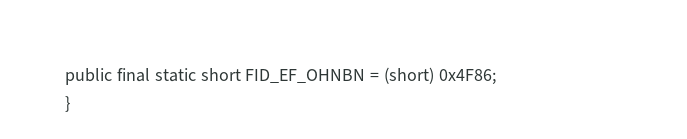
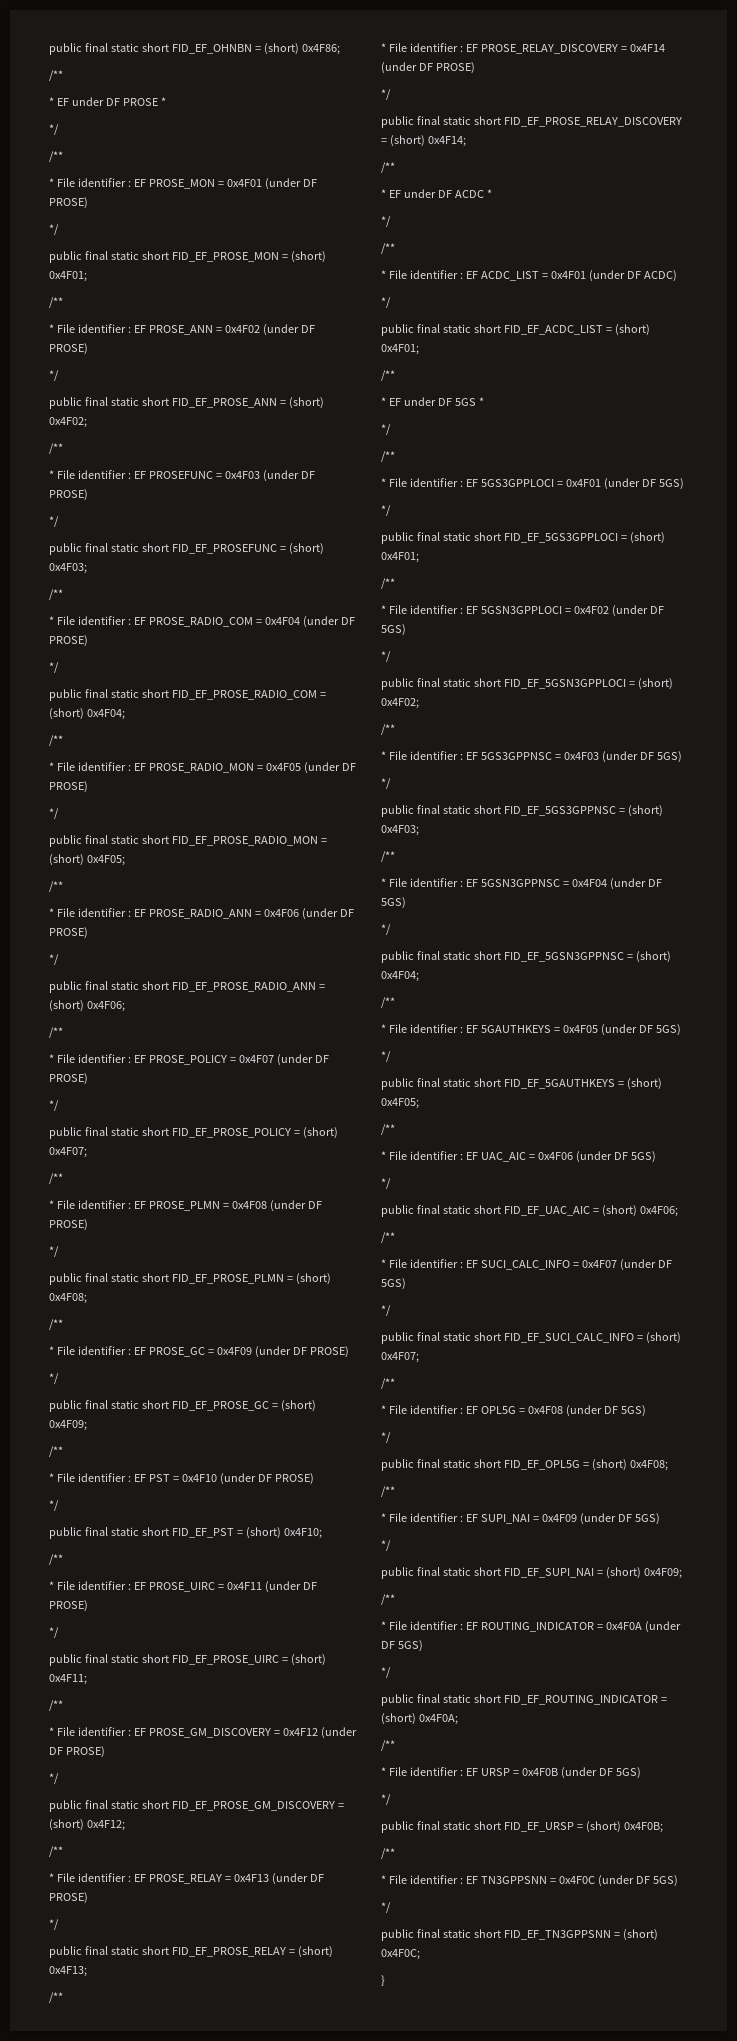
(497, 77) none -> [49,70,63,81] [49,97,166,106] [49,124,59,135] [49,151,63,162] [49,178,317,190] [49,197,88,209] [49,224,59,235] [49,251,326,263] [49,271,87,282] [49,297,63,308] [49,324,315,336] [49,343,88,355] [49,370,59,381] [49,397,324,409] [49,417,87,428] [49,443,63,454] [49,470,315,482] [49,489,88,501] [49,516,59,527] [49,543,324,555] [49,563,87,574] [49,589,63,600] [49,616,355,628] [49,635,88,647] [49,662,59,673] [49,689,326,701] [49,708,125,720] [49,735,63,746] [49,762,356,774] [49,781,88,793] [49,808,59,819] [49,835,327,847] [49,854,125,866] [49,881,63,892] [49,908,354,920] [49,927,88,939] [49,954,59,965] [49,981,325,993] [49,1000,125,1012] [49,1027,63,1038] [49,1054,329,1066] [49,1073,88,1085] [49,1100,59,1111] [49,1127,338,1139] [49,1147,87,1158] [49,1173,63,1184] [49,1200,322,1212] [49,1219,88,1231] [49,1246,59,1257] [49,1273,331,1285] [49,1293,87,1304] [49,1319,63,1330] [49,1346,349,1358] [49,1373,59,1384] [49,1400,316,1412] [49,1420,87,1431] [49,1446,63,1457] [49,1473,314,1485] [49,1500,59,1511] [49,1527,322,1539] [49,1554,63,1565] [49,1581,317,1593] [49,1600,88,1612] [49,1627,59,1638] [49,1654,326,1666] [49,1674,87,1685] [49,1700,63,1711] [49,1727,357,1739] [49,1746,105,1758] [49,1773,59,1784] [49,1800,344,1812] [49,1819,125,1831] [49,1846,63,1857] [49,1873,324,1885] [49,1892,88,1904] [49,1919,59,1930] [49,1946,333,1958] [49,1966,87,1977] [49,1992,63,2003] [381,43,665,54] [381,62,475,74] [381,89,391,100] [381,116,682,128] [381,135,466,147] [381,162,395,173] [381,189,492,198] [381,216,391,227] [381,243,395,254] [381,270,677,282] [381,297,391,308] [381,324,650,336] [381,344,419,355] [381,370,395,381] [381,397,484,406] [381,424,391,435] [381,451,395,462] [381,478,684,490] [381,505,391,516] [381,532,665,544] [381,552,419,563] [381,578,395,589] [381,605,664,617] [381,624,406,636] [381,651,391,662] [381,678,673,690] [381,698,419,709] [381,724,395,735] [381,751,682,763] [381,778,391,789] [381,805,663,817] [381,825,419,836] [381,851,395,862] [381,878,662,890] [381,897,406,909] [381,924,391,935] [381,951,671,963] [381,971,419,982] [381,997,395,1008] [381,1024,681,1036] [381,1051,391,1062] [381,1078,662,1090] [381,1098,419,1109] [381,1124,395,1135] [381,1151,656,1163] [381,1178,391,1189] [381,1205,678,1217] [381,1232,395,1243] [381,1259,672,1271] [381,1278,406,1290] [381,1305,391,1316] [381,1332,681,1344] [381,1352,419,1363] [381,1378,395,1389] [381,1405,646,1417] [381,1432,391,1443] [381,1459,668,1471] [381,1486,395,1497] [381,1513,660,1525] [381,1540,391,1551] [381,1567,682,1579] [381,1594,395,1605] [381,1621,681,1633] [381,1640,423,1652] [381,1667,391,1678] [381,1694,667,1706] [381,1713,458,1725] [381,1740,395,1751] [381,1767,641,1779] [381,1794,391,1805] [381,1821,663,1833] [381,1848,395,1859] [381,1875,678,1887] [381,1902,391,1913] [381,1929,658,1941] [381,1949,420,1960] // /** // * EF under DF PROSE * // */ // /** // * File identifier : EF PROSE_MON = 0x4F01 (under DF PROSE) // */ // public final static short FID_EF_PROSE_MON = (short) 0x4F01; // /** // * File identifier : EF PROSE_ANN = 0x4F02 (under DF PROSE) // */ // public final static short FID_EF_PROSE_ANN = (short) 0x4F02; // /** // * File identifier : EF PROSEFUNC = 0x4F03 (under DF PROSE) // */ // public final static short FID_EF_PROSEFUNC = (short) 0x4F03; // /** // * File identifier : EF PROSE_RADIO_COM = 0x4F04 (under DF PROSE) // */ // public final static short FID_EF_PROSE_RADIO_COM = (short) 0x4F04; // /** // * File identifier : EF PROSE_RADIO_MON = 0x4F05 (under DF PROSE) // */ // public final static short FID_EF_PROSE_RADIO_MON = (short) 0x4F05; // /** // * File identifier : EF PROSE_RADIO_ANN = 0x4F06 (under DF PROSE) // */ // public final static short FID_EF_PROSE_RADIO_ANN = (short) 0x4F06; // /** // * File identifier : EF PROSE_POLICY = 0x4F07 (under DF PROSE) // */ // public final static short FID_EF_PROSE_POLICY = (short) 0x4F07; // /** // * File identifier : EF PROSE_PLMN = 0x4F08 (under DF PROSE) // */ // public final static short FID_EF_PROSE_PLMN = (short) 0x4F08; // /** // * File identifier : EF PROSE_GC = 0x4F09 (under DF PROSE) // */ // public final static short FID_EF_PROSE_GC = (short) 0x4F09; // /** // * File identifier : EF PST = 0x4F10 (under DF PROSE) // */ // public final static short FID_EF_PST = (short) 0x4F10; // /** // * File identifier : EF PROSE_UIRC = 0x4F11 (under DF PROSE) // */ // public final static short FID_EF_PROSE_UIRC = (short) 0x4F11; // /** // * File identifier : EF PROSE_GM_DISCOVERY = 0x4F12 (under DF PROSE) // */ // public final static short FID_EF_PROSE_GM_DISCOVERY = (short) 0x4F12; // /** // * File identifier : EF PROSE_RELAY = 0x4F13 (under DF PROSE) // */ // public final static short FID_EF_PROSE_RELAY = (short) 0x4F13; // /** // * File identifier : EF PROSE_RELAY_DISCOVERY = 0x4F14 (under DF PROSE) // */ // public final static short FID_EF_PROSE_RELAY_DISCOVERY = (short) 0x4F14; // /** // * EF under DF ACDC * // */ // /** // * File identifier : EF ACDC_LIST = 0x4F01 (under DF ACDC) // */ // public final static short FID_EF_ACDC_LIST = (short) 0x4F01; // /** // * EF under DF 5GS * // */ // /** // * File identifier : EF 5GS3GPPLOCI = 0x4F01 (under DF 5GS) // */ // public final static short FID_EF_5GS3GPPLOCI = (short) 0x4F01; // /** // * File identifier : EF 5GSN3GPPLOCI = 0x4F02 (under DF 5GS) // */ // public final static short FID_EF_5GSN3GPPLOCI = (short) 0x4F02; // /** // * File identifier : EF 5GS3GPPNSC = 0x4F03 (under DF 5GS) // */ // public final static short FID_EF_5GS3GPPNSC = (short) 0x4F03; // /** // * File identifier : EF 5GSN3GPPNSC = 0x4F04 (under DF 5GS) // */ // public final static short FID_EF_5GSN3GPPNSC = (short) 0x4F04; // /** // * File identifier : EF 5GAUTHKEYS = 0x4F05 (under DF 5GS) // */ // public final static short FID_EF_5GAUTHKEYS = (short) 0x4F05; // /** // * File identifier : EF UAC_AIC = 0x4F06 (under DF 5GS) // */ // public final static short FID_EF_UAC_AIC = (short) 0x4F06; // /** // * File identifier : EF SUCI_CALC_INFO = 0x4F07 (under DF 5GS) // */ // public final static short FID_EF_SUCI_CALC_INFO = (short) 0x4F07; // /** // * File identifier : EF OPL5G = 0x4F08 (under DF 5GS) // */ // public final static short FID_EF_OPL5G = (short) 0x4F08; // /** // * File identifier : EF SUPI_NAI = 0x4F09 (under DF 5GS) // */ // public final static short FID_EF_SUPI_NAI = (short) 0x4F09; // /** // * File identifier : EF ROUTING_INDICATOR = 0x4F0A (under DF 5GS) // */ // public final static short FID_EF_ROUTING_INDICATOR = (short) 0x4F0A; // /** // * File identifier : EF URSP = 0x4F0B (under DF 5GS) // */ // public final static short FID_EF_URSP = (short) 0x4F0B; // /** // * File identifier : EF TN3GPPSNN = 0x4F0C (under DF 5GS) // */ // public final static short FID_EF_TN3GPPSNN = (short) 0x4F0C;

